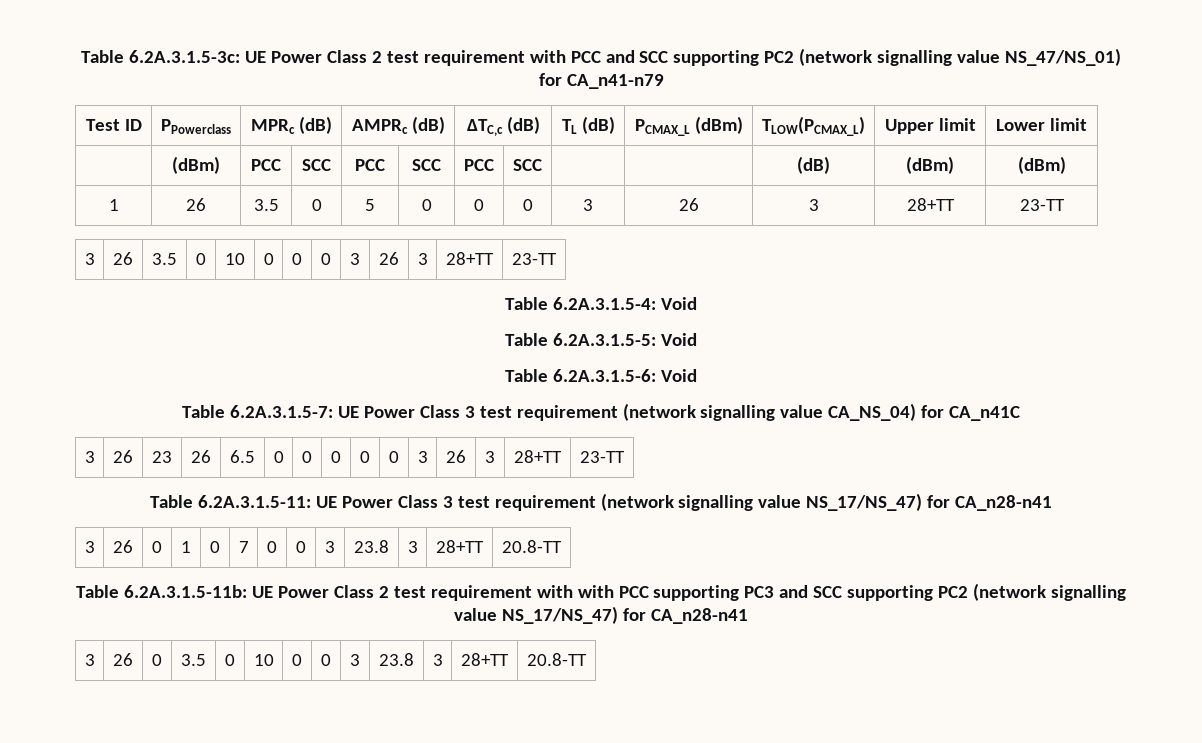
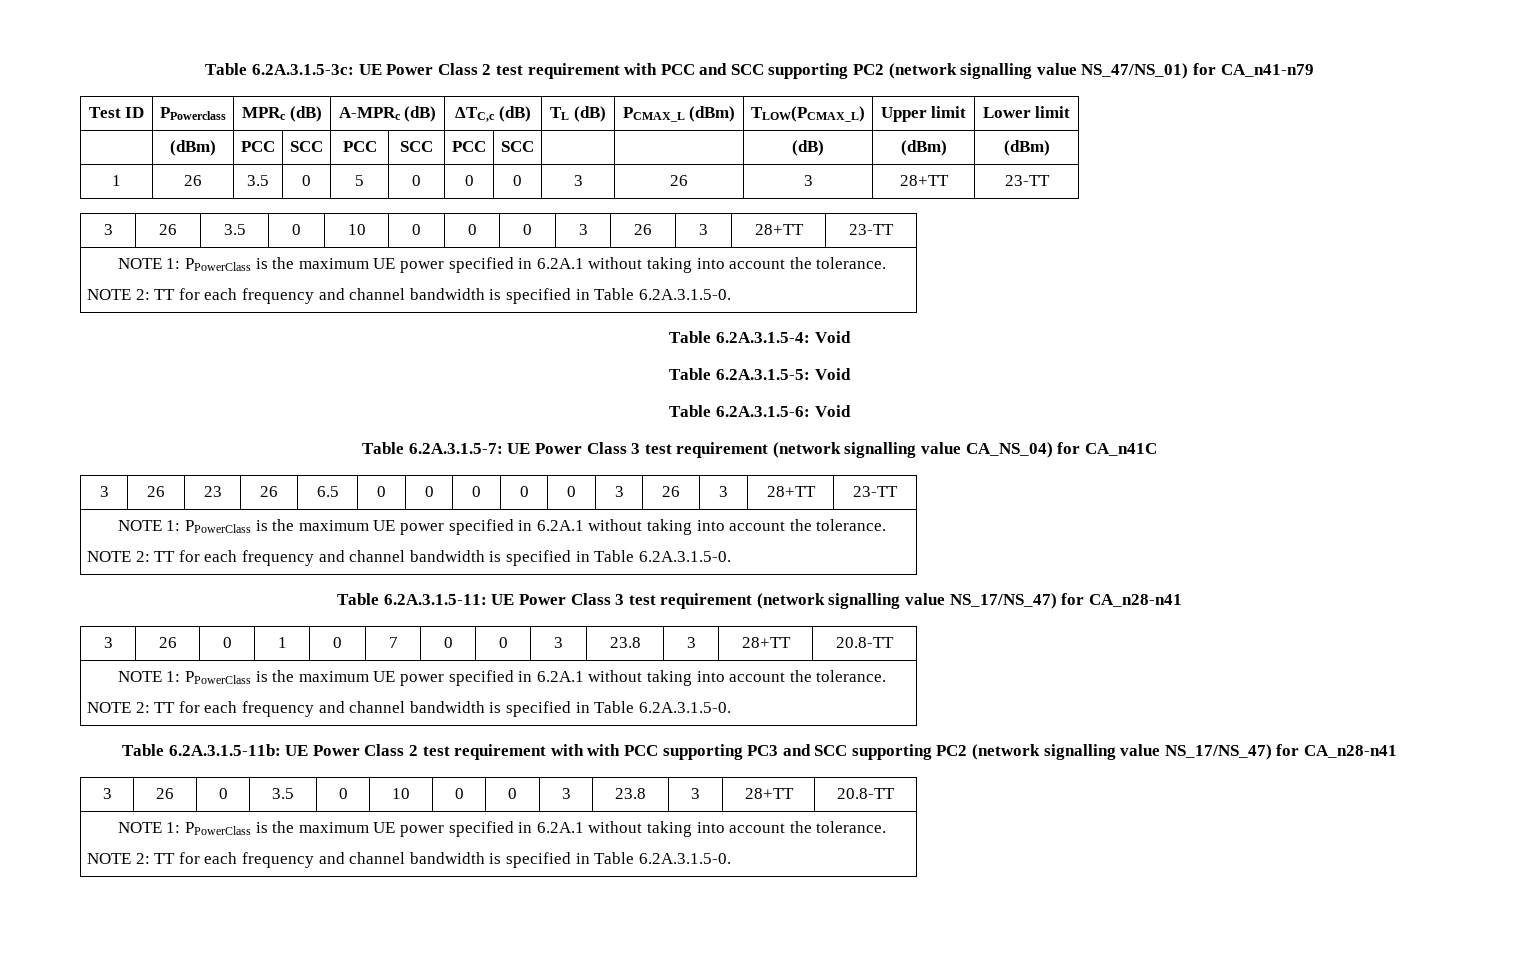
[351,119,408,134] AMPRc -> [338,107,401,120] A-MPRc
(557, 259) none -> [117,257,887,273] [87,288,731,304] // NOTE 1: PPowerClass is the maximum UE power specified in 6.2A.1 without taking into account the tolerance. // NOTE 2: TT for each frequency and channel bandwidth is specified in Table 6.2A.3.1.5-0.
(625, 457) none -> [117,519,887,535] [87,550,731,566] // NOTE 1: PPowerClass is the maximum UE power specified in 6.2A.1 without taking into account the tolerance. // NOTE 2: TT for each frequency and channel bandwidth is specified in Table 6.2A.3.1.5-0.
(562, 546) none -> [117,670,887,686] [87,701,731,717] // NOTE 1: PPowerClass is the maximum UE power specified in 6.2A.1 without taking into account the tolerance. // NOTE 2: TT for each frequency and channel bandwidth is specified in Table 6.2A.3.1.5-0.
(587, 659) none -> [117,821,887,837] [87,852,731,868] // NOTE 1: PPowerClass is the maximum UE power specified in 6.2A.1 without taking into account the tolerance. // NOTE 2: TT for each frequency and channel bandwidth is specified in Table 6.2A.3.1.5-0.

